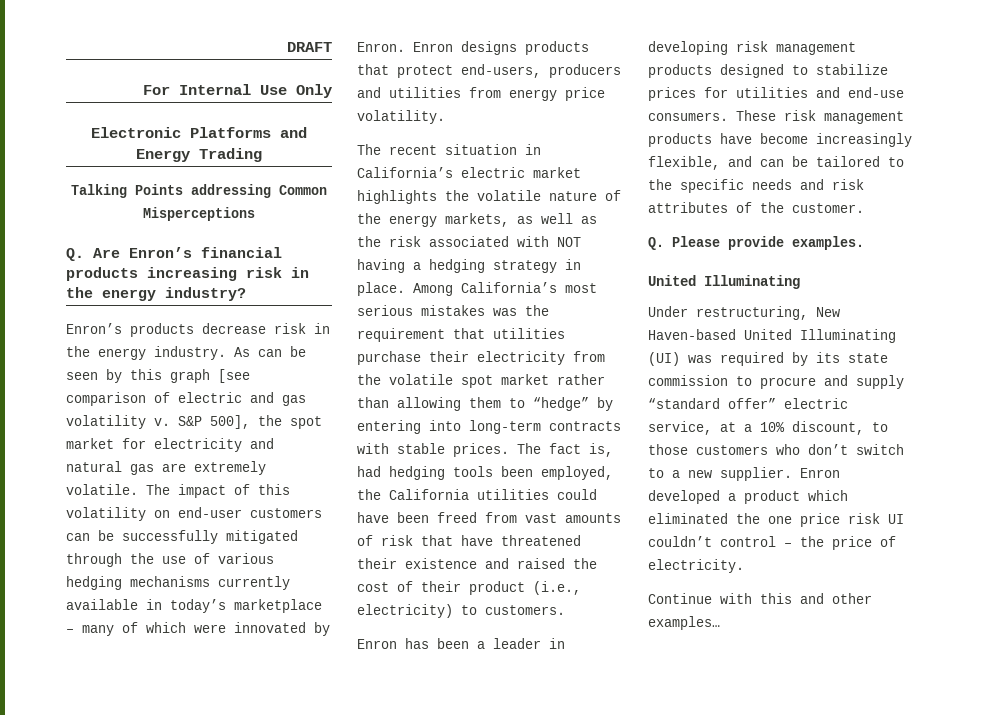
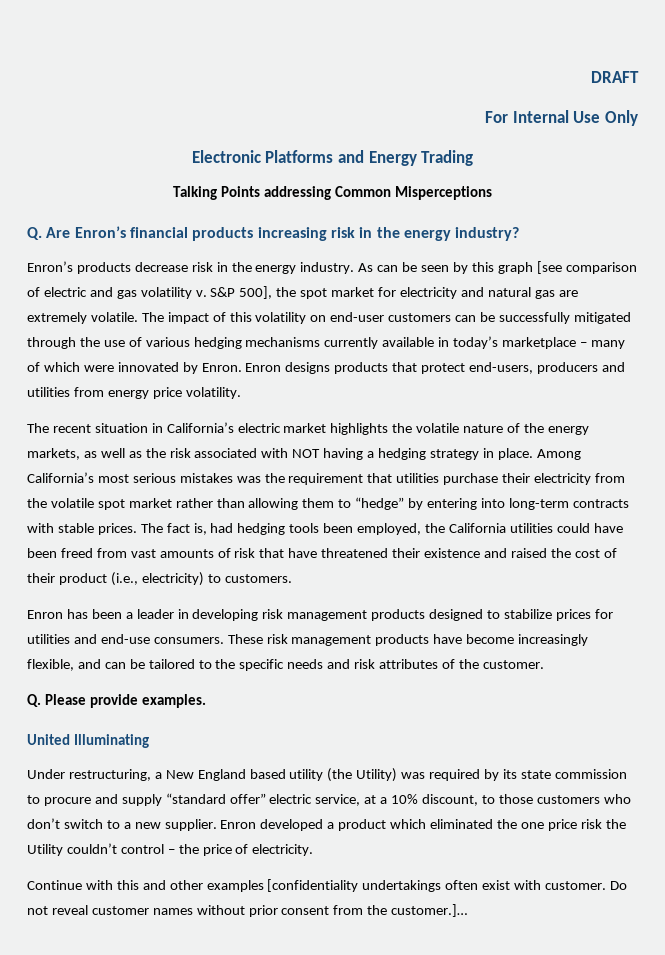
[816,307,840,317] [648,329,896,343] [648,352,680,366] New Haven-based United Illuminating (UI) -> [154,768,398,782] a New England based utility (the Utility)
[888,514,904,524] UI -> [605,819,626,829] [27,844,63,856] the Utility
[648,616,720,630] examples… -> [206,879,627,892] [27,904,468,917] examples [confidentiality undertakings often exist with customer. Do not reveal customer names without prior consent from the customer.]…

